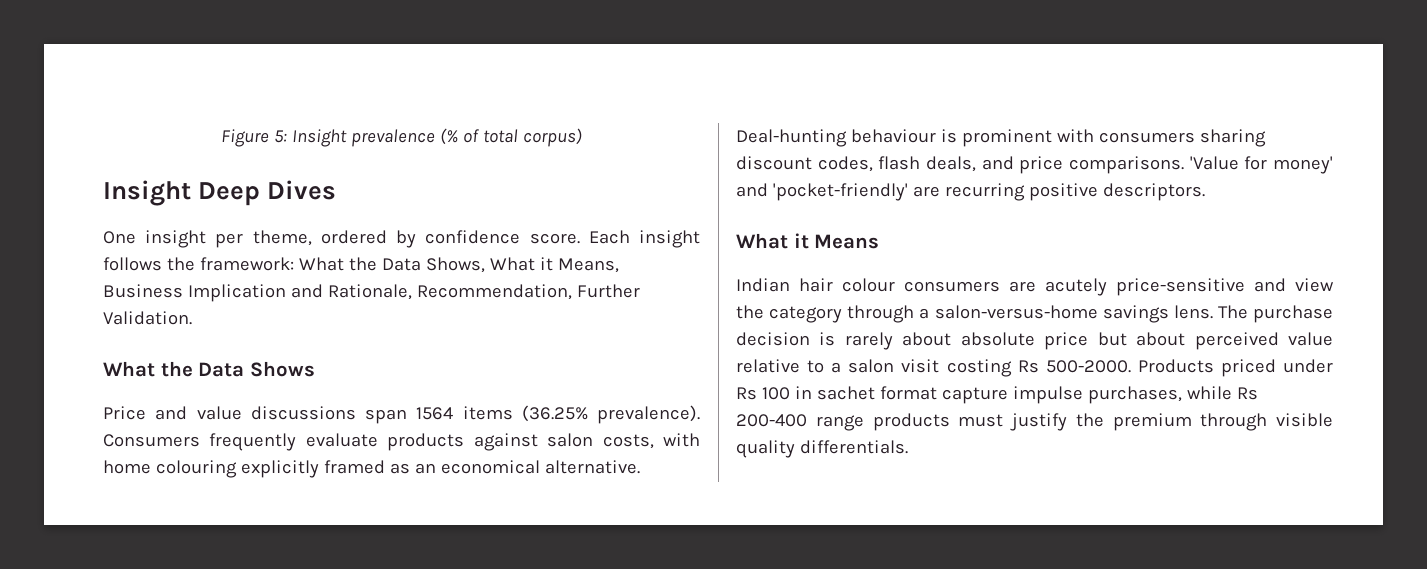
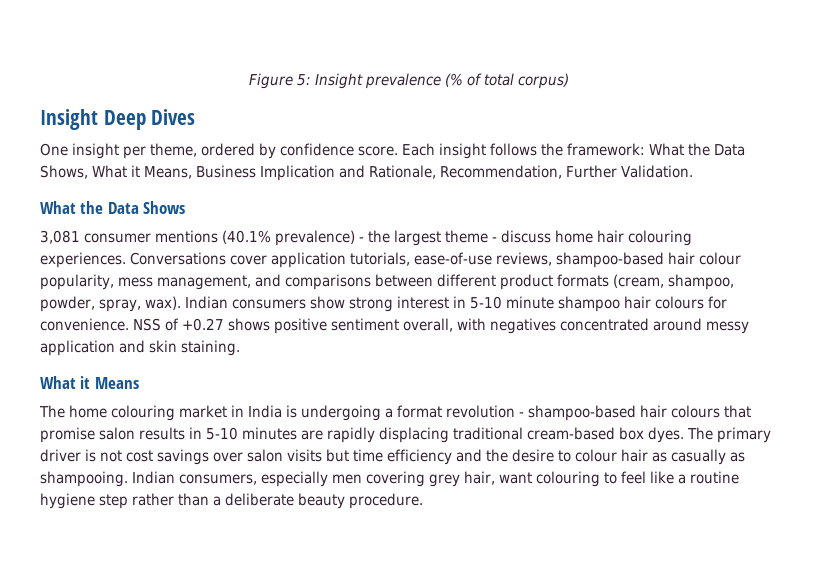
[103,405,700,424] [103,433,701,451] [103,460,640,478] [736,129,1266,147] [736,156,1333,174] [736,183,1205,201] [736,233,880,249] [736,278,1334,296] [736,305,1333,323] [736,332,1333,350] [736,359,1333,377] [736,386,1258,404] [736,413,1333,431] [736,440,908,458] Price and value discussions span 1564 items (36.25% prevalence). Consumers frequently evaluate products against salon costs, with home colouring explicitly framed as an economical alternative. Deal-hunting behaviour is prominent with consumers sharing discount codes, flash deals, and price comparisons. 'Value for money' and 'pocket-friendly' are recurring positive descriptors. // What it Means // Indian hair colour consumers are acutely price-sensitive and view the category through a salon-versus-home savings lens. The purchase decision is rarely about absolute price but about perceived value relative to a salon visit costing Rs 500-2000. Products priced under Rs 100 in sachet format capture impulse purchases, while Rs 200-400 range products must justify the premium through visible quality differentials. -> [40,230,692,246] [40,252,741,268] [40,274,734,290] [40,296,727,312] [40,318,749,334] [40,340,240,356] [40,376,139,389] [39,405,751,421] [40,427,771,443] [40,449,745,465] [40,471,739,487] [40,493,423,509] 3,081 consumer mentions (40.1% prevalence) - the largest theme - discuss home hair colouring experiences. Conversations cover application tutorials, ease-of-use reviews, shampoo-based hair colour popularity, mess management, and comparisons between different product formats (cream, shampoo, powder, spray, wax). Indian consumers show strong interest in 5-10 minute shampoo hair colours for convenience. NSS of +0.27 shows positive sentiment overall, with negatives concentrated around messy application and skin staining. // What it Means // The home colouring market in India is undergoing a format revolution - shampoo-based hair colours that promise salon results in 5-10 minutes are rapidly displacing traditional cream-based box dyes. The primary driver is not cost savings over salon visits but time efficiency and the desire to colour hair as casually as shampooing. Indian consumers, especially men covering grey hair, want colouring to feel like a routine hygiene step rather than a deliberate beauty procedure.

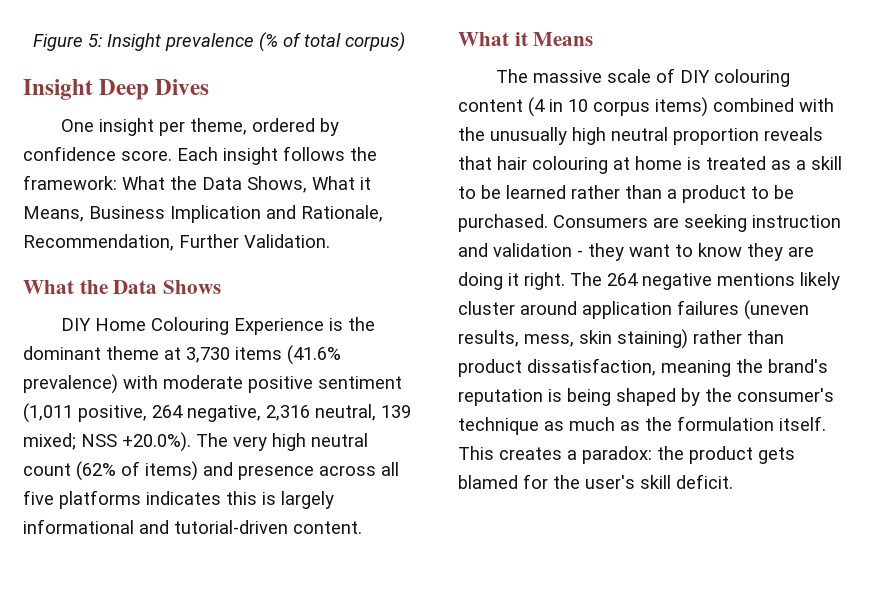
[40,230,692,246] [40,252,741,268] [40,274,734,290] [40,296,727,312] [40,318,749,334] [40,340,240,356] [40,376,139,389] [39,405,751,421] [40,427,771,443] [40,449,745,465] [40,471,739,487] [40,493,423,509] 3,081 consumer mentions (40.1% prevalence) - the largest theme - discuss home hair colouring experiences. Conversations cover application tutorials, ease-of-use reviews, shampoo-based hair colour popularity, mess management, and comparisons between different product formats (cream, shampoo, powder, spray, wax). Indian consumers show strong interest in 5-10 minute shampoo hair colours for convenience. NSS of +0.27 shows positive sentiment overall, with negatives concentrated around messy application and skin staining. // What it Means // The home colouring market in India is undergoing a format revolution - shampoo-based hair colours that promise salon results in 5-10 minutes are rapidly displacing traditional cream-based box dyes. The primary driver is not cost savings over salon visits but time efficiency and the desire to colour hair as casually as shampooing. Indian consumers, especially men covering grey hair, want colouring to feel like a routine hygiene step rather than a deliberate beauty procedure. -> [60,317,375,335] [23,345,341,365] [23,374,402,394] [23,403,411,423] [23,432,368,452] [23,461,399,481] [23,490,334,509] [23,519,362,534] [458,32,594,46] [495,68,790,87] [458,97,834,117] [458,127,823,145] [458,156,842,174] [458,185,794,203] [458,214,841,232] [458,243,814,261] [458,272,840,290] [458,300,809,320] [458,329,784,349] [458,358,828,377] [458,388,834,406] [458,416,826,435] [458,446,795,464] [458,474,733,489] DIY Home Colouring Experience is the dominant theme at 3,730 items (41.6% prevalence) with moderate positive sentiment (1,011 positive, 264 negative, 2,316 neutral, 139 mixed; NSS +20.0%). The very high neutral count (62% of items) and presence across all five platforms indicates this is largely informational and tutorial-driven content. // What it Means // The massive scale of DIY colouring content (4 in 10 corpus items) combined with the unusually high neutral proportion reveals that hair colouring at home is treated as a skill to be learned rather than a product to be purchased. Consumers are seeking instruction and validation - they want to know they are doing it right. The 264 negative mentions likely cluster around application failures (uneven results, mess, skin staining) rather than product dissatisfaction, meaning the brand's reputation is being shaped by the consumer's technique as much as the formulation itself. This creates a paradox: the product gets blamed for the user's skill deficit.

